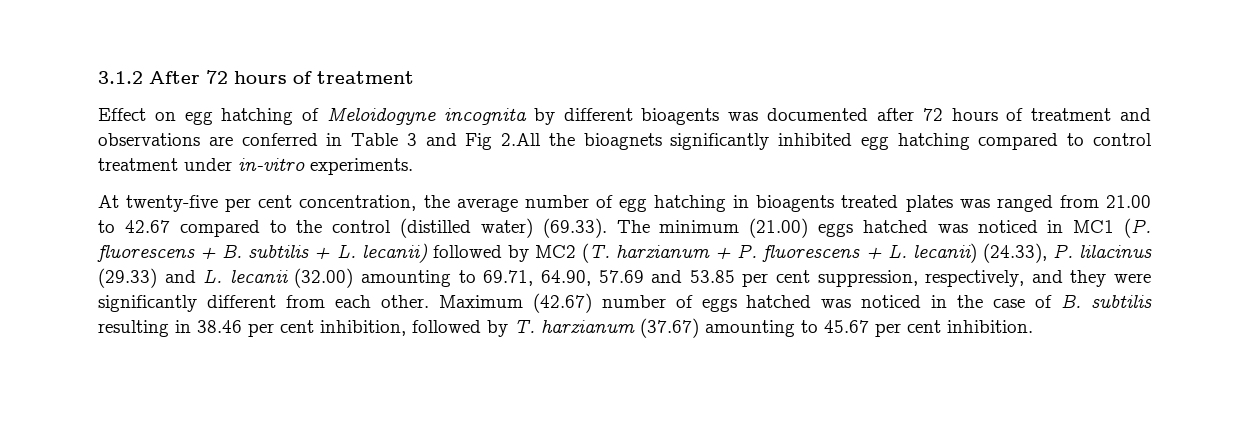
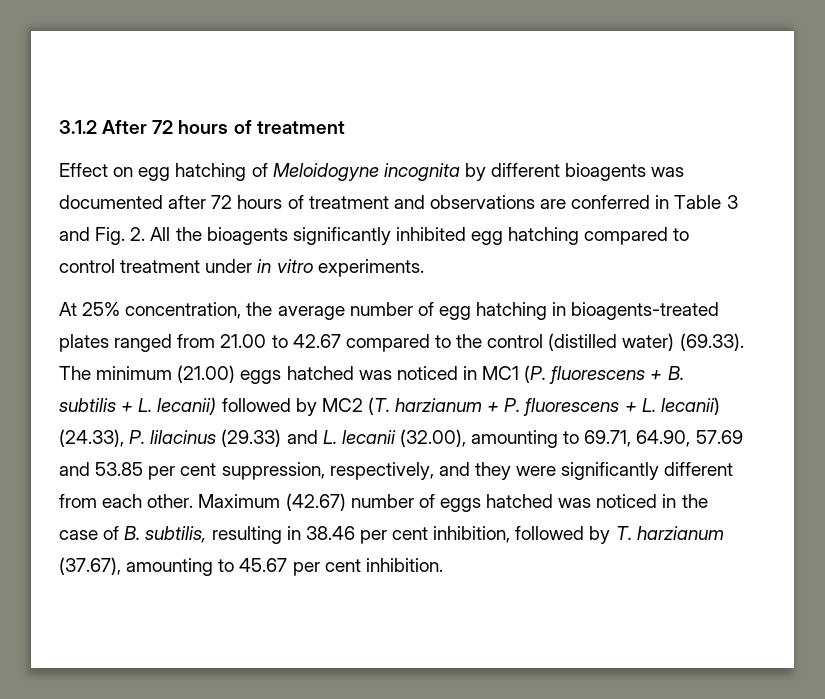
[465,133,662,150] Fig 2.All the bioagnets -> [95,227,288,245] Fig. 2. All the bioagents
[238,158,305,171] in-vitro -> [257,259,313,273] in vitro
[126,195,293,212] twenty-five per cent -> [82,302,121,316] 25%
[756,195,990,212] bioagents treated plates was -> [571,302,720,320] [59,334,109,352] bioagents-treated plates
[294,268,354,288] (32.00) -> [399,429,466,447] (32.00),
[1091,295,1153,308] subtilis -> [145,526,207,543] subtilis,
[640,318,699,338] (37.67) -> [59,557,121,575] (37.67),

